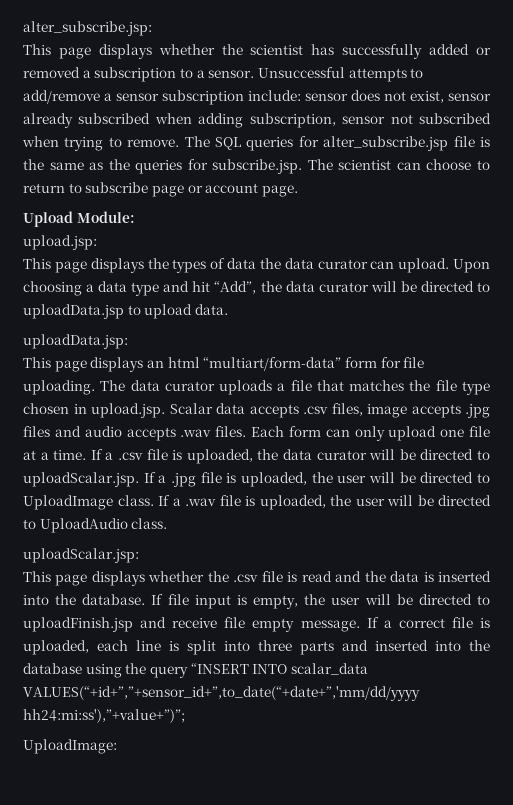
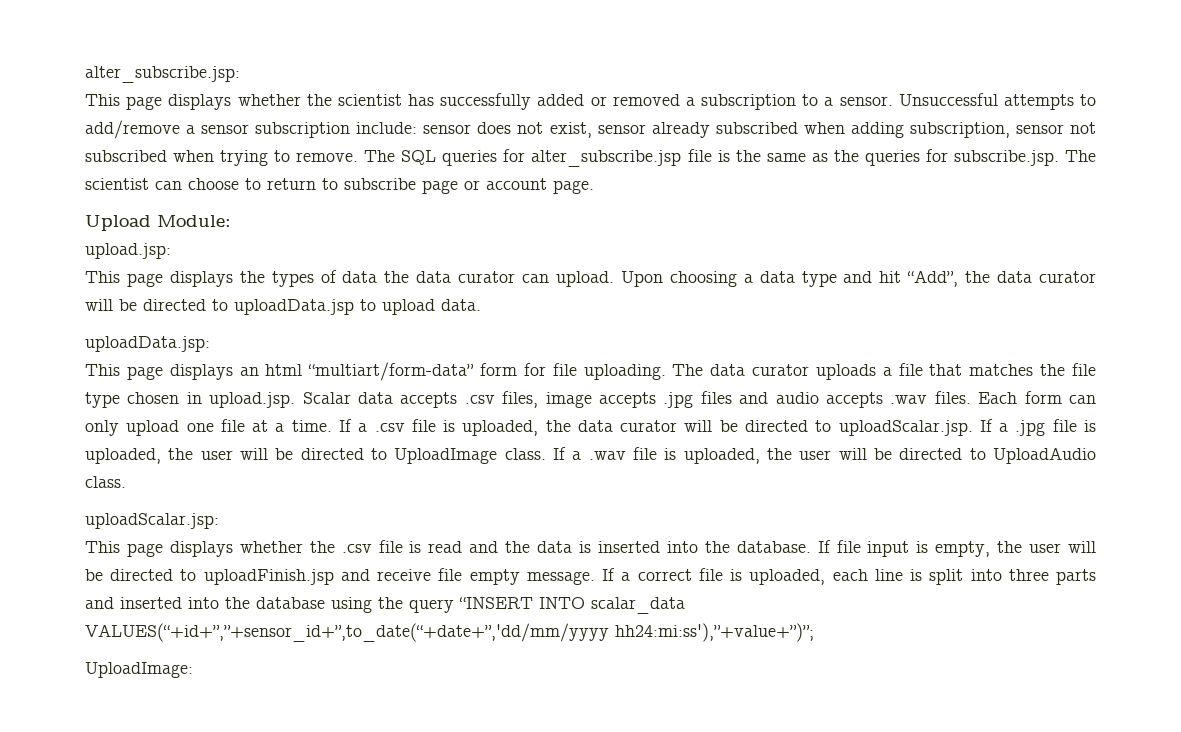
[23,686,420,701] VALUES(“+id+”,”+sensor_id+”,to_date(“+date+”,'mm/dd/yyyy -> [85,623,609,642] VALUES(“+id+”,”+sensor_id+”,to_date(“+date+”,'dd/mm/yyyy

